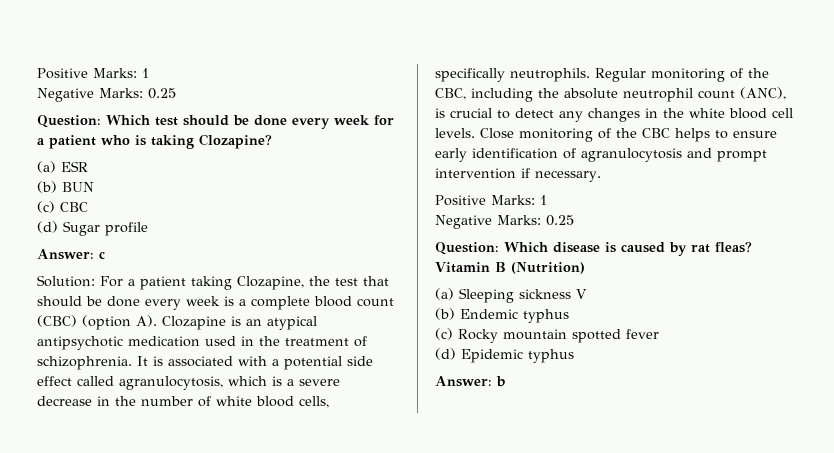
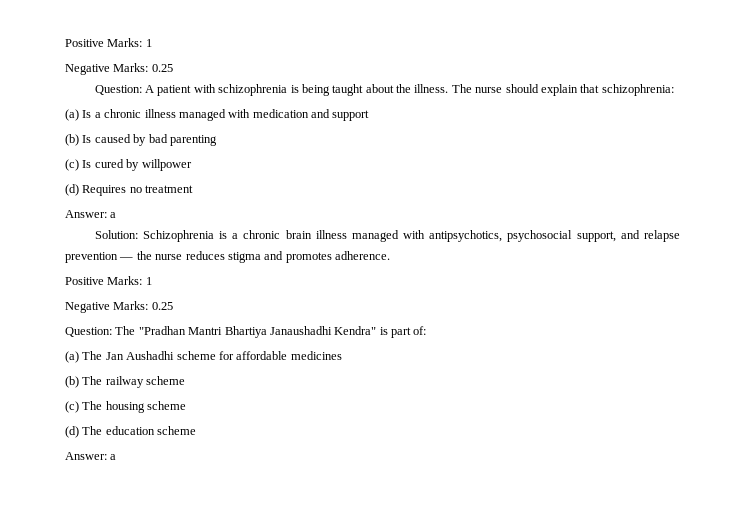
[37,68,149,79] [37,88,176,102] [37,115,394,129] [37,134,272,149] [37,161,88,173] [37,181,94,193] [37,201,88,213] [37,221,148,236] [37,249,105,260] Positive Marks: 1 // Negative Marks: 0.25 // Question: Which test should be done every week for a patient who is taking Clozapine? // (a) ESR // (b) BUN // (c) CBC // (d) Sugar profile // Answer: c -> [65,38,152,47] [65,63,173,75] [94,84,674,96] [65,109,370,121] [65,134,217,146] [65,159,192,171] [65,184,194,196] [65,210,117,218] Positive Marks: 1 // Negative Marks: 0.25 // Question: A patient with schizophrenia is being taught about the illness. The nurse should explain that schizophrenia: // (a) Is a chronic illness managed with medication and support // (b) Is caused by bad parenting // (c) Is cured by willpower // (d) Requires no treatment // Answer: a
[100,276,389,290] [37,296,394,310] [37,315,317,330] [37,336,367,350] [37,356,373,370] [37,376,340,390] [37,396,329,408] [435,68,769,82] [435,87,786,102] [435,108,793,122] [435,128,777,142] [435,148,767,162] [435,168,601,182] [435,195,547,206] [435,215,574,229] [435,242,752,256] [435,262,585,274] [435,288,587,303] [435,308,569,323] [435,328,659,343] [435,348,574,363] [435,376,505,387] For a patient taking Clozapine, the test that should be done every week is a complete blood count (CBC) (option A). Clozapine is an atypical antipsychotic medication used in the treatment of schizophrenia. It is associated with a potential side effect called agranulocytosis, which is a severe decrease in the number of white blood cells, specifically neutrophils. Regular monitoring of the CBC, including the absolute neutrophil count (ANC), is crucial to detect any changes in the white blood cell levels. Close monitoring of the CBC helps to ensure early identification of agranulocytosis and prompt intervention if necessary. // Positive Marks: 1 // Negative Marks: 0.25 // Question: Which disease is caused by rat fleas? Vitamin B (Nutrition) // (a) Sleeping sickness V // (b) Endemic typhus // (c) Rocky mountain spotted fever // (d) Epidemic typhus // Answer: b -> [142,230,680,242] [65,251,390,263] [65,276,152,285] [65,301,173,313] [65,326,427,338] [65,351,342,363] [65,376,186,388] [65,401,187,413] [65,426,197,438] [65,452,117,460] Schizophrenia is a chronic brain illness managed with antipsychotics, psychosocial support, and relapse prevention — the nurse reduces stigma and promotes adherence. // Positive Marks: 1 // Negative Marks: 0.25 // Question: The "Pradhan Mantri Bhartiya Janaushadhi Kendra" is part of: // (a) The Jan Aushadhi scheme for affordable medicines // (b) The railway scheme // (c) The housing scheme // (d) The education scheme // Answer: a

